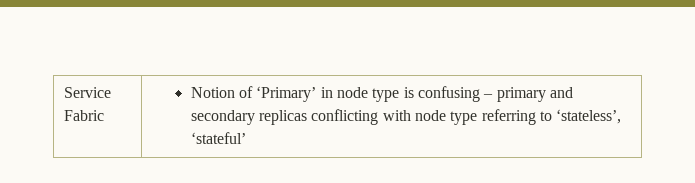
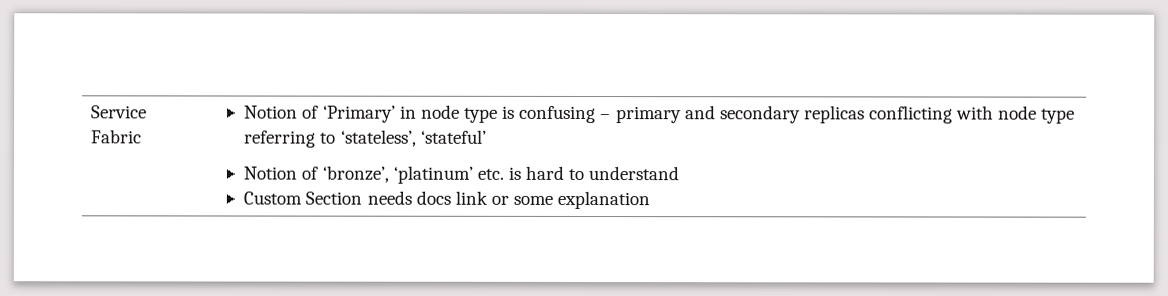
(246, 138) none -> [243,165,680,184] [243,190,651,210] // Notion of ‘bronze’, ‘platinum’ etc. is hard to understand // Custom Section needs docs link or some explanation

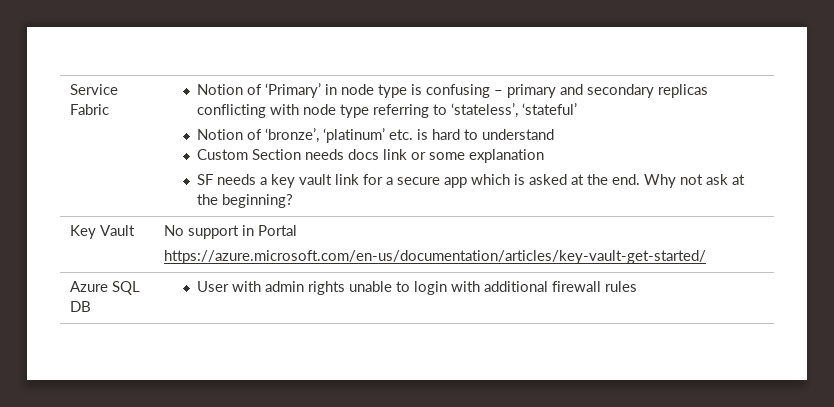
(651, 200) none -> [196,174,745,188] [196,194,293,208] [69,225,135,239] [163,225,297,239] [163,250,706,264] [69,281,140,295] [69,301,91,312] [196,281,637,295] // SF needs a key vault link for a secure app which is asked at the end. Why not ask at the beginning? // Key Vault | No support in Portal // https://azure.microsoft.com/en-us/documentation/articles/key-vault-get-started/ // Azure SQL DB | User with admin rights unable to login with additional firewall rules

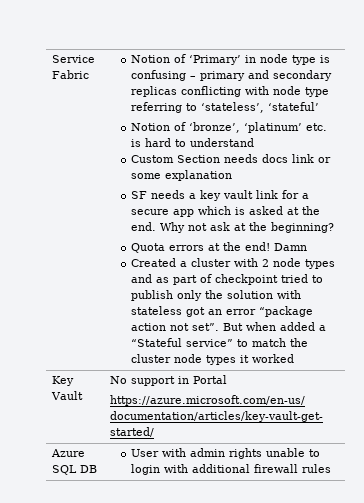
(293, 201) none -> [131,242,308,253] [131,258,336,269] [131,274,324,285] [131,290,302,301] [131,306,314,317] [131,322,327,331] [131,338,309,347] [131,354,295,365] // Quota errors at the end! Damn // Created a cluster with 2 node types and as part of checkpoint tried to publish only the solution with stateless got an error “package action not set”. But when added a “Stateful service” to match the cluster node types it worked

